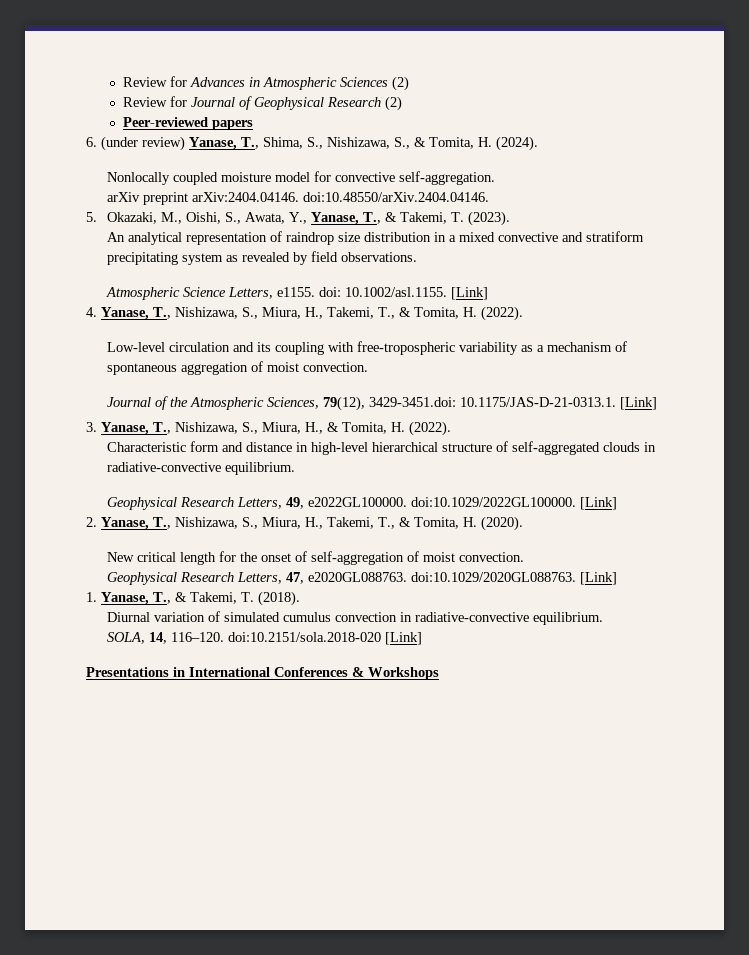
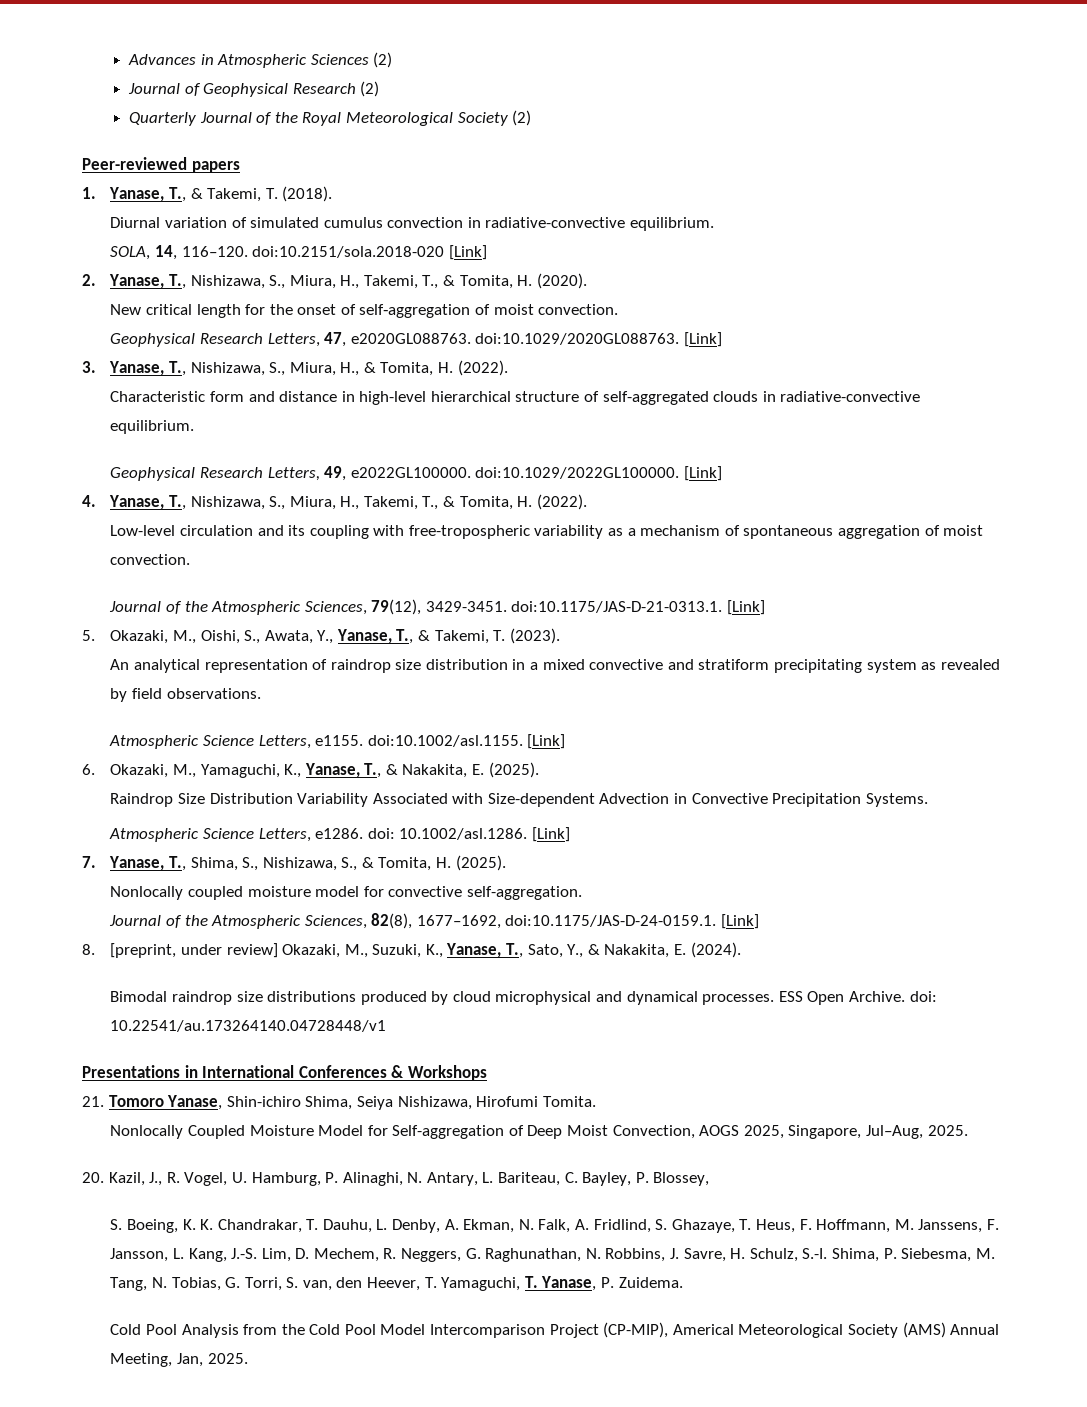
[122,76,187,87] Review for -> (128, 59) none
[122,96,187,107] Review for -> (393, 60) none
[122,117,253,130] [86,136,538,151] [106,171,495,185] [106,192,489,205] Peer-reviewed papers // 6. (under review) Yanase, T., Shima, S., Nishizawa, S., & Tomita, H. (2024). // Nonlocally coupled moisture model for convective self-aggregation. // arXiv preprint arXiv:2404.04146. doi:10.48550/arXiv.2404.04146. -> [129,110,532,126] [82,157,240,173] [82,186,333,202] [110,217,715,231] [110,245,487,260] [82,273,587,289] [110,304,619,318] [110,332,722,347] [82,360,508,376] [110,391,921,405] [110,420,195,434] [110,466,722,481] [82,494,587,510] [110,525,984,539] [110,554,191,565] [109,599,766,615] Quarterly Journal of the Royal Meteorological Society (2) // Peer-reviewed papers // 1. Yanase, T., & Takemi, T. (2018). // Diurnal variation of simulated cumulus convection in radiative-convective equilibrium. // SOLA, 14, 116–120. doi:10.2151/sola.2018-020 [Link] // 2. Yanase, T., Nishizawa, S., Miura, H., Takemi, T., & Tomita, H. (2020). // New critical length for the onset of self‐aggregation of moist convection. // Geophysical Research Letters, 47, e2020GL088763. doi:10.1029/2020GL088763. [Link] // 3. Yanase, T., Nishizawa, S., Miura, H., & Tomita, H. (2022). // Characteristic form and distance in high-level hierarchical structure of self-aggregated clouds in radiative-convective equilibrium. // Geophysical Research Letters, 49, e2022GL100000. doi:10.1029/2022GL100000. [Link] // 4. Yanase, T., Nishizawa, S., Miura, H., Takemi, T., & Tomita, H. (2022). // Low-level circulation and its coupling with free-tropospheric variability as a mechanism of spontaneous aggregation of moist convection. // Journal of the Atmospheric Sciences, 79(12), 3429-3451. doi:10.1175/JAS-D-21-0313.1. [Link]
[318,287,488,300] [86,306,523,321] [106,341,627,355] [106,361,368,375] [106,396,657,411] [86,421,451,436] [106,441,656,455] [106,462,295,475] [106,497,617,510] [86,516,523,531] [106,551,524,565] [106,572,617,585] [86,591,300,606] [106,611,603,625] [106,632,422,645] doi: 10.1002/asl.1155. [Link] // 4. Yanase, T., Nishizawa, S., Miura, H., Takemi, T., & Tomita, H. (2022). // Low-level circulation and its coupling with free-tropospheric variability as a mechanism of spontaneous aggregation of moist convection. // Journal of the Atmospheric Sciences, 79(12), 3429-3451.doi: 10.1175/JAS-D-21-0313.1. [Link] // 3. Yanase, T., Nishizawa, S., Miura, H., & Tomita, H. (2022). // Characteristic form and distance in high-level hierarchical structure of self-aggregated clouds in radiative-convective equilibrium. // Geophysical Research Letters, 49, e2022GL100000. doi:10.1029/2022GL100000. [Link] // 2. Yanase, T., Nishizawa, S., Miura, H., Takemi, T., & Tomita, H. (2020). // New critical length for the onset of self‐aggregation of moist convection. // Geophysical Research Letters, 47, e2020GL088763. doi:10.1029/2020GL088763. [Link] // 1. Yanase, T., & Takemi, T. (2018). // Diurnal variation of simulated cumulus convection in radiative-convective equilibrium. // SOLA, 14, 116–120. doi:10.2151/sola.2018-020 [Link] -> [367,734,566,749] [82,762,539,778] [110,793,928,807] [109,827,570,842] [82,855,506,871] [110,886,582,900] [109,913,760,929] [82,942,741,958] [110,991,937,1005] [110,1020,387,1032] doi:10.1002/asl.1155. [Link] // 6. Okazaki, M., Yamaguchi, K., Yanase, T., & Nakakita, E. (2025). // Raindrop Size Distribution Variability Associated with Size-dependent Advection in Convective Precipitation Systems. // Atmospheric Science Letters, e1286. doi: 10.1002/asl.1286. [Link] // 7. Yanase, T., Shima, S., Nishizawa, S., & Tomita, H. (2025). // Nonlocally coupled moisture model for convective self-aggregation. // Journal of the Atmospheric Sciences, 82(8), 1677–1692, doi:10.1175/JAS-D-24-0159.1. [Link] // 8. [preprint, under review] Okazaki, M., Suzuki, K., Yanase, T., Sato, Y., & Nakakita, E. (2024). // Bimodal raindrop size distributions produced by cloud microphysical and dynamical processes. ESS Open Archive. doi: 10.22541/au.173264140.04728448/v1
(439, 673) none -> [82,1095,596,1110] [110,1125,968,1139] [82,1172,710,1186] [110,1219,999,1233] [110,1248,995,1262] [110,1276,683,1291] [110,1322,1000,1338] [110,1353,248,1367] // 21. Tomoro Yanase, Shin-ichiro Shima, Seiya Nishizawa, Hirofumi Tomita. // Nonlocally Coupled Moisture Model for Self-aggregation of Deep Moist Convection, AOGS 2025, Singapore, Jul–Aug, 2025. // 20. Kazil, J., R. Vogel, U. Hamburg, P. Alinaghi, N. Antary, L. Bariteau, C. Bayley, P. Blossey, // S. Boeing, K. K. Chandrakar, T. Dauhu, L. Denby, A. Ekman, N. Falk, A. Fridlind, S. Ghazaye, T. Heus, F. Hoffmann, M. Janssens, F. Jansson, L. Kang, J.-S. Lim, D. Mechem, R. Neggers, G. Raghunathan, N. Robbins, J. Savre, H. Schulz, S.-I. Shima, P. Siebesma, M. Tang, N. Tobias, G. Torri, S. van, den Heever, T. Yamaguchi, T. Yanase, P. Zuidema. // Cold Pool Analysis from the Cold Pool Model Intercomparison Project (CP-MIP), Americal Meteorological Society (AMS) Annual Meeting, Jan, 2025.

